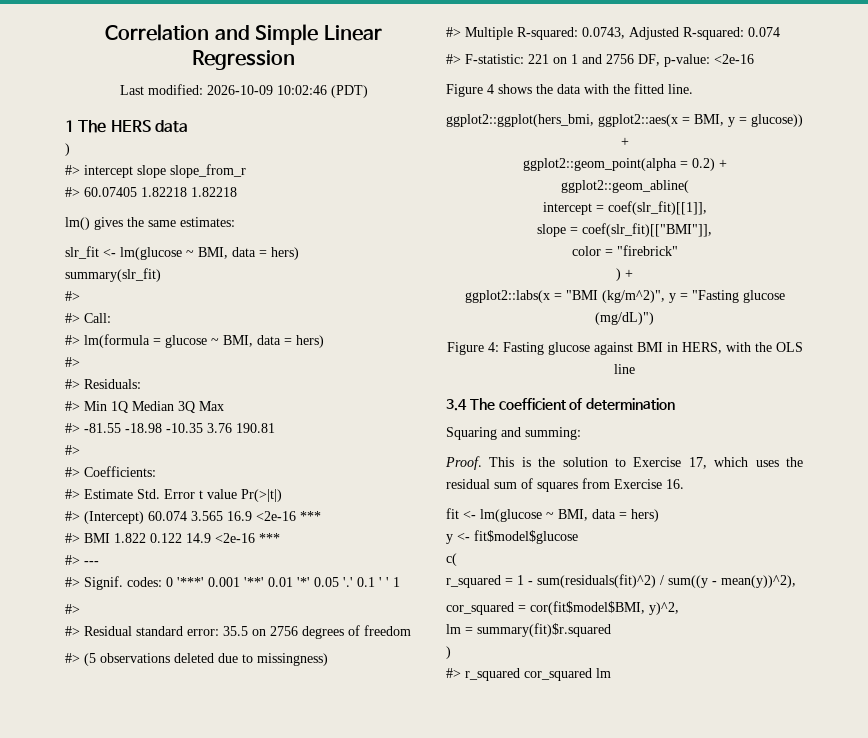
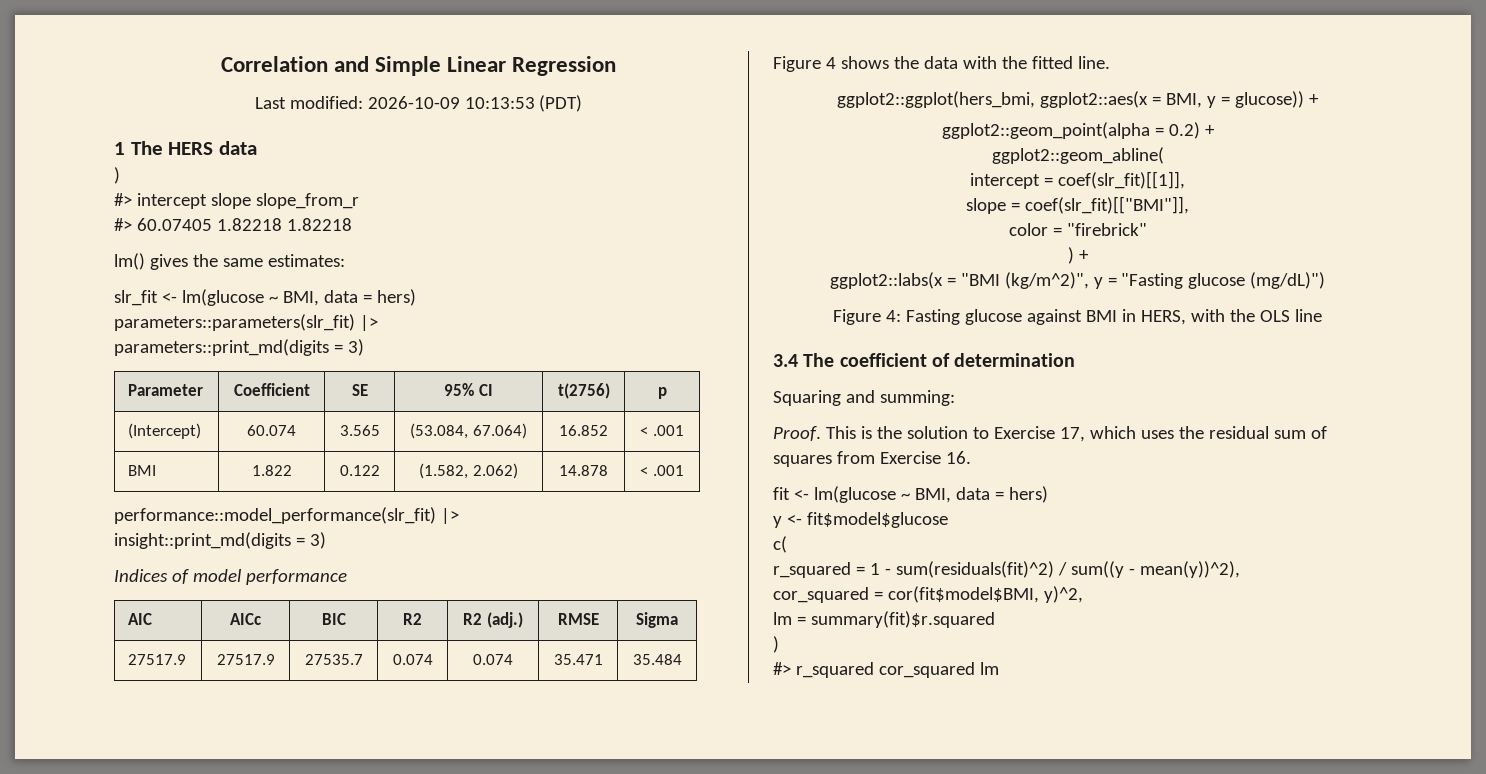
[276,85,327,95] 10:02:46 -> [464,97,535,109] 10:13:53
[65,268,161,282] [65,291,80,301] [65,313,111,323] [65,334,324,348] [65,357,80,367] [65,379,141,389] [65,401,224,413] [65,423,275,433] [65,445,80,455] [65,466,156,477] [65,489,282,502] [65,511,321,524] [65,533,280,543] [65,555,99,565] [65,576,400,590] [65,604,80,614] [65,625,411,639] [65,653,328,666] [446,27,780,40] [446,54,754,67] summary(slr_fit) // #> // #> Call: // #> lm(formula = glucose ~ BMI, data = hers) // #> // #> Residuals: // #> Min 1Q Median 3Q Max // #> -81.55 -18.98 -10.35 3.76 190.81 // #> // #> Coefficients: // #> Estimate Std. Error t value Pr(>|t|) // #> (Intercept) 60.074 3.565 16.9 <2e-16 *** // #> BMI 1.822 0.122 14.9 <2e-16 *** // #> --- // #> Signif. codes: 0 '***' 0.001 '**' 0.01 '*' 0.05 '.' 0.1 ' ' 1 // #> // #> Residual standard error: 35.5 on 2756 degrees of freedom // #> (5 observations deleted due to missingness) // #> Multiple R-squared: 0.0743, Adjusted R-squared: 0.074 // #> F-statistic: 221 on 1 and 2756 DF, p-value: <2e-16 -> [114,314,378,331] [114,339,364,356] [128,384,204,396] [233,383,310,396] [351,384,368,396] [444,383,493,396] [557,383,610,399] [657,387,667,399] [128,423,202,439] [247,425,296,436] [339,425,380,436] [410,423,527,439] [559,425,608,436] [640,425,684,436] [128,465,157,476] [251,465,292,476] [339,465,380,476] [419,463,518,479] [559,465,608,476] [640,465,684,476] [114,507,459,524] [114,532,326,549] [114,569,347,585] [128,613,153,625] [230,613,261,625] [321,613,346,625] [403,613,422,625] [463,612,523,628] [557,613,599,625] [636,612,678,628] [128,654,187,665] [216,654,275,665] [304,654,363,665] [392,654,433,665] [473,654,513,665] [553,654,603,665] [632,654,682,665] parameters::parameters(slr_fit) |> // parameters::print_md(digits = 3) // Parameter | Coefficient | SE | 95% CI | t(2756) | p // (Intercept) | 60.074 | 3.565 | (53.084, 67.064) | 16.852 | < .001 // BMI | 1.822 | 0.122 | (1.582, 2.062) | 14.878 | < .001 // performance::model_performance(slr_fit) |> // insight::print_md(digits = 3) // Indices of model performance // AIC | AICc | BIC | R2 | R2 (adj.) | RMSE | Sigma // 27517.9 | 27517.9 | 27535.7 | 0.074 | 0.074 | 35.471 | 35.484

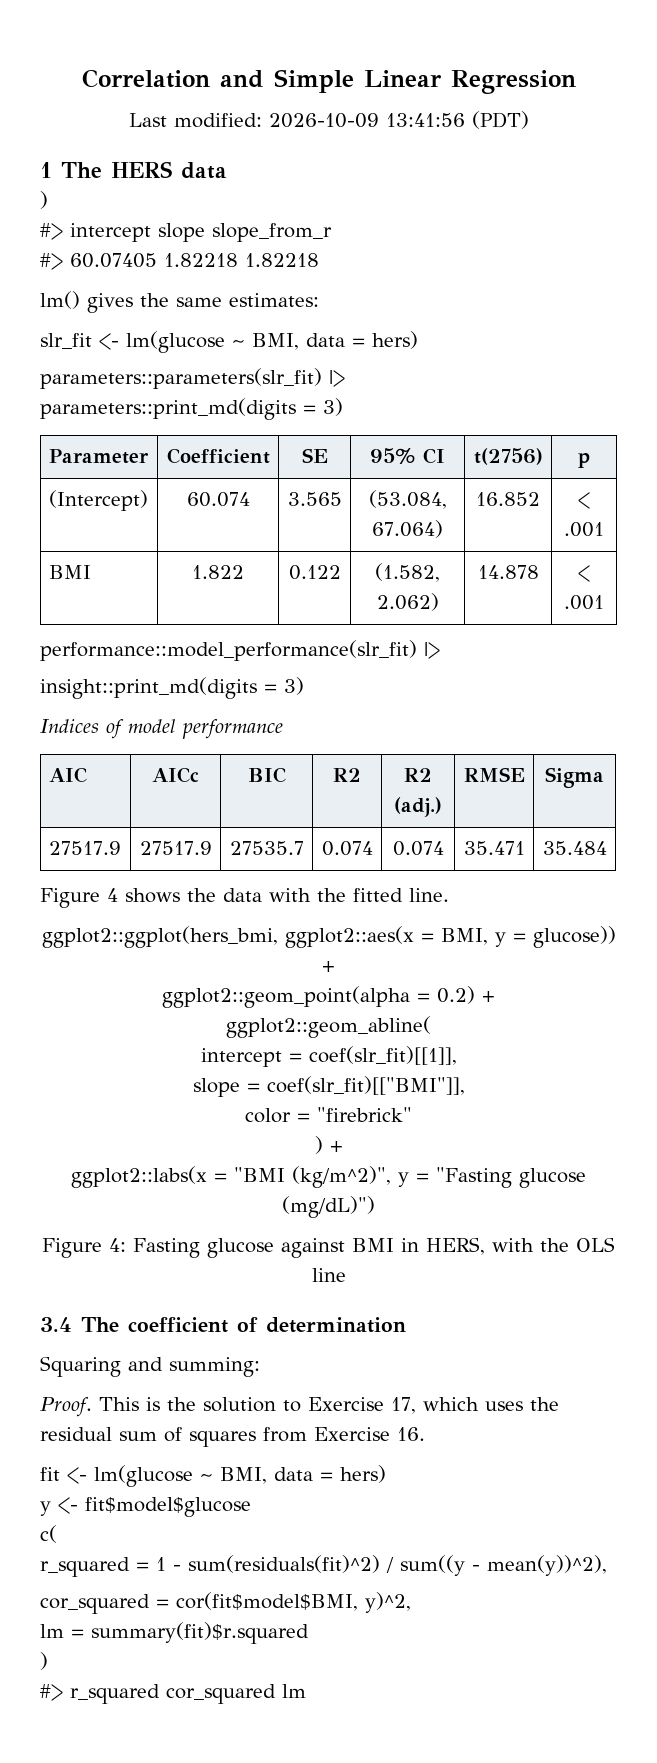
[464,97,535,109] 10:13:53 -> [385,113,465,127] 13:41:56

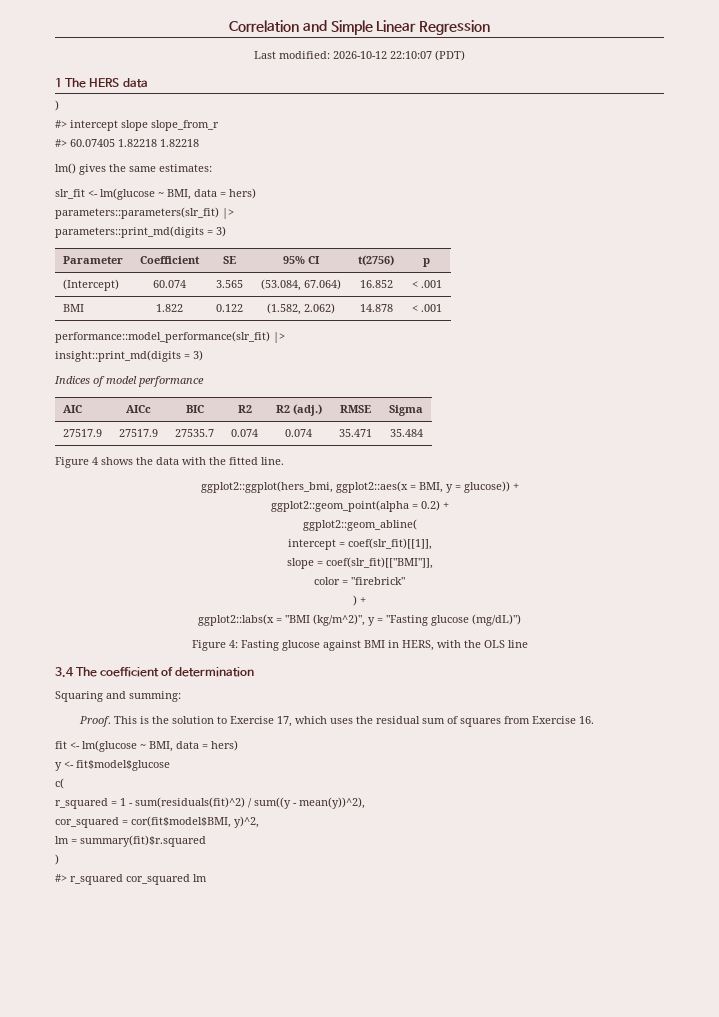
[268,113,465,128] 2026-10-09 13:41:56 -> [333,51,432,59] 2026-10-12 22:10:07

